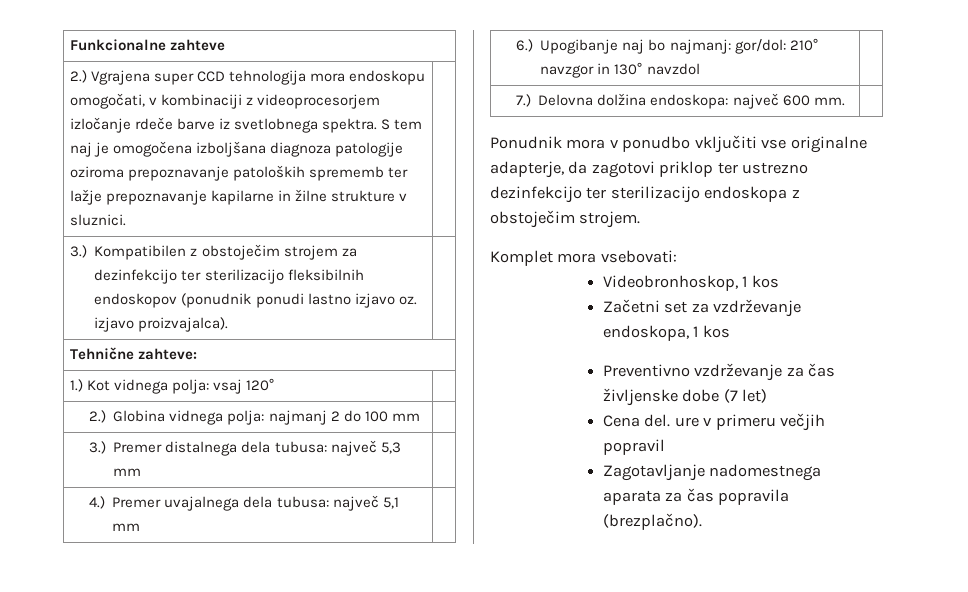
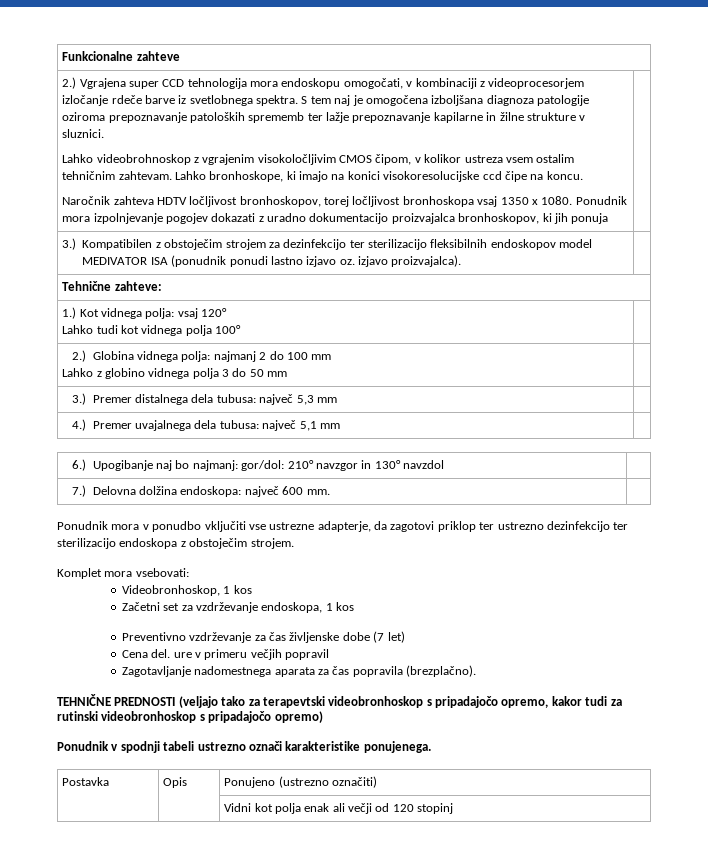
(126, 220) none -> [62,154,575,165] [62,171,583,182] [62,196,627,207] [62,213,609,224] // Lahko videobrohnoskop z vgrajenim visokoločljivim CMOS čipom, v kolikor ustreza vsem ostalim tehničnim zahtevam. Lahko bronhoskope, ki imajo na konici visokoresolucijske ccd čipe na koncu. // Naročnik zahteva HDTV ločljivost bronhoskopov, torej ločljivost bronhoskopa vsaj 1350 x 1080. Ponudnik mora izpolnjevanje pogojev dokazati z uradno dokumentacijo proizvajalca bronhoskopov, ki jih ponuja
(178, 300) none -> [559,239,593,248] [82,257,168,265] model MEDIVATOR ISA
(275, 384) none -> [62,325,242,336] // Lahko tudi kot vidnega polja 100°
(420, 417) none -> [62,368,288,379] // Lahko z globino vidnega polja 3 do 50 mm
[790,136,867,153] originalne -> [269,522,315,530] ustrezne
(702, 521) none -> [57,694,622,708] [57,711,323,723] [57,741,431,753] [62,777,110,786] [163,777,188,788] [224,776,377,788] [224,803,454,814] // TEHNIČNE PREDNOSTI (veljajo tako za terapevtski videobronhoskop s pripadajočo opremo, kakor tudi za rutinski videobronhoskop s pripadajočo opremo) // Ponudnik v spodnji tabeli ustrezno označi karakteristike ponujenega. // Postavka | Opis | Ponujeno (ustrezno označiti) // | | Vidni kot polja enak ali večji od 120 stopinj

